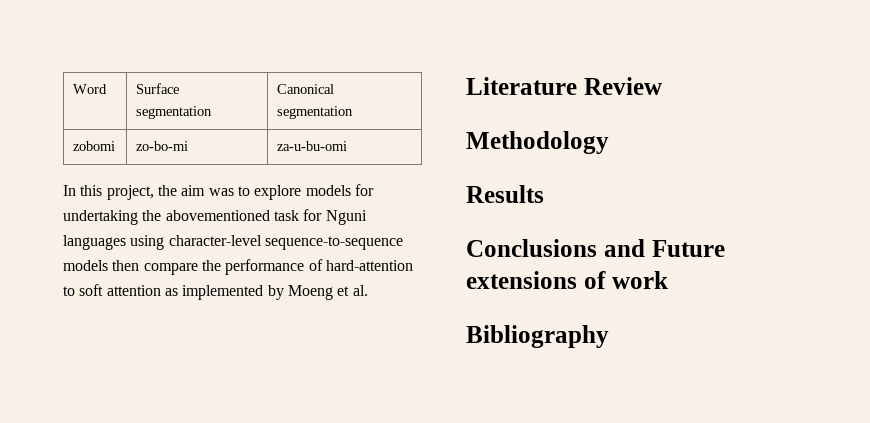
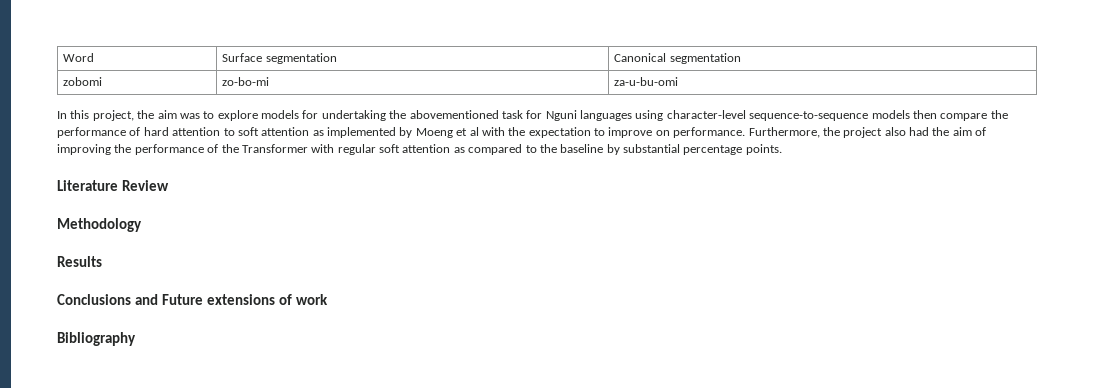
[325,260,413,271] hard-attention -> [143,127,221,136] hard attention
[352,285,368,296] al. -> [469,127,987,138] [57,144,782,155] al with the expectation to improve on performance. Furthermore, the project also had the aim of improving the performance of the Transformer with regular soft attention as compared to the baseline by substantial percentage points.

